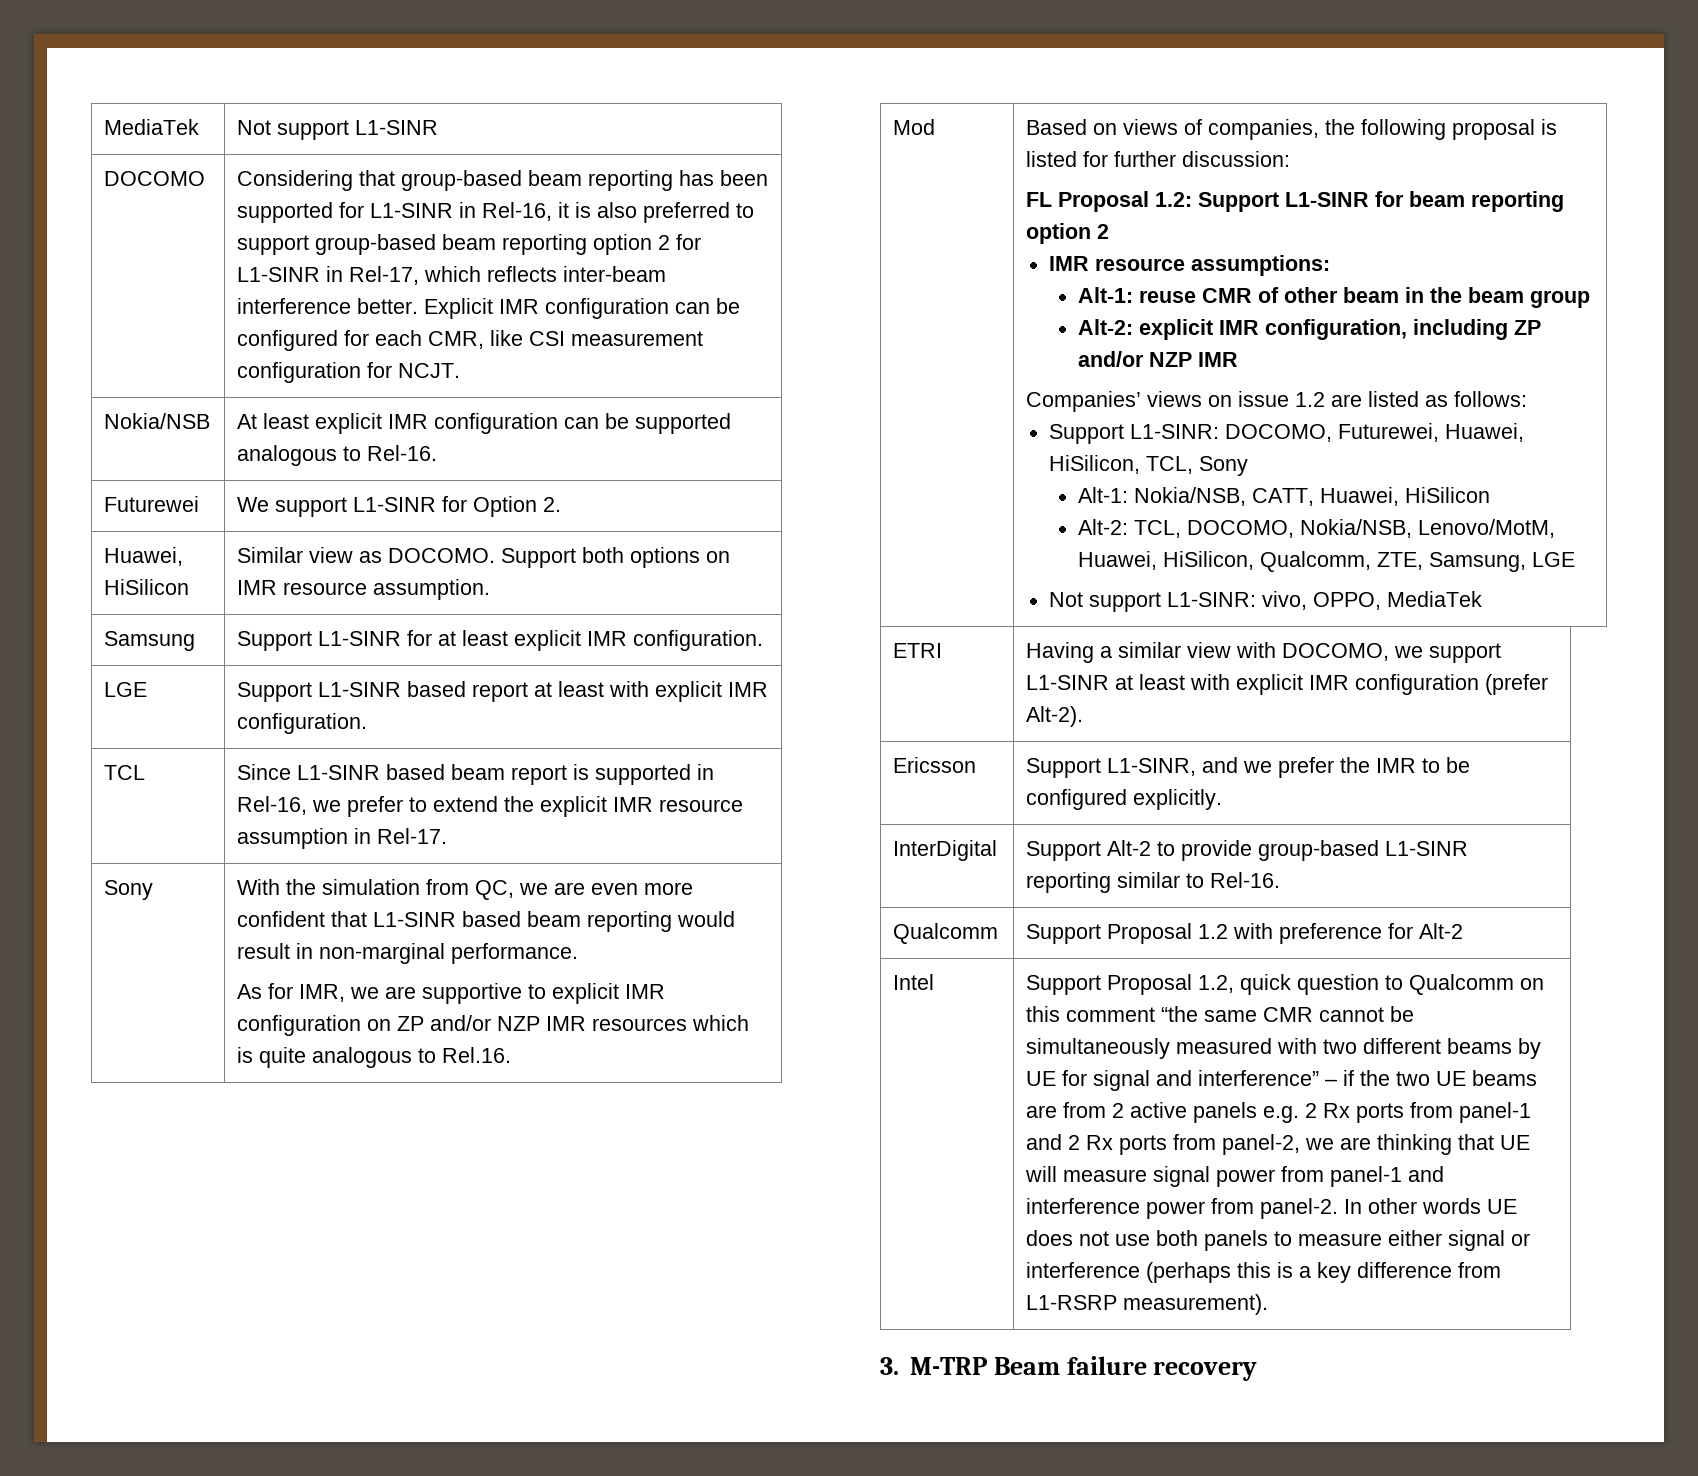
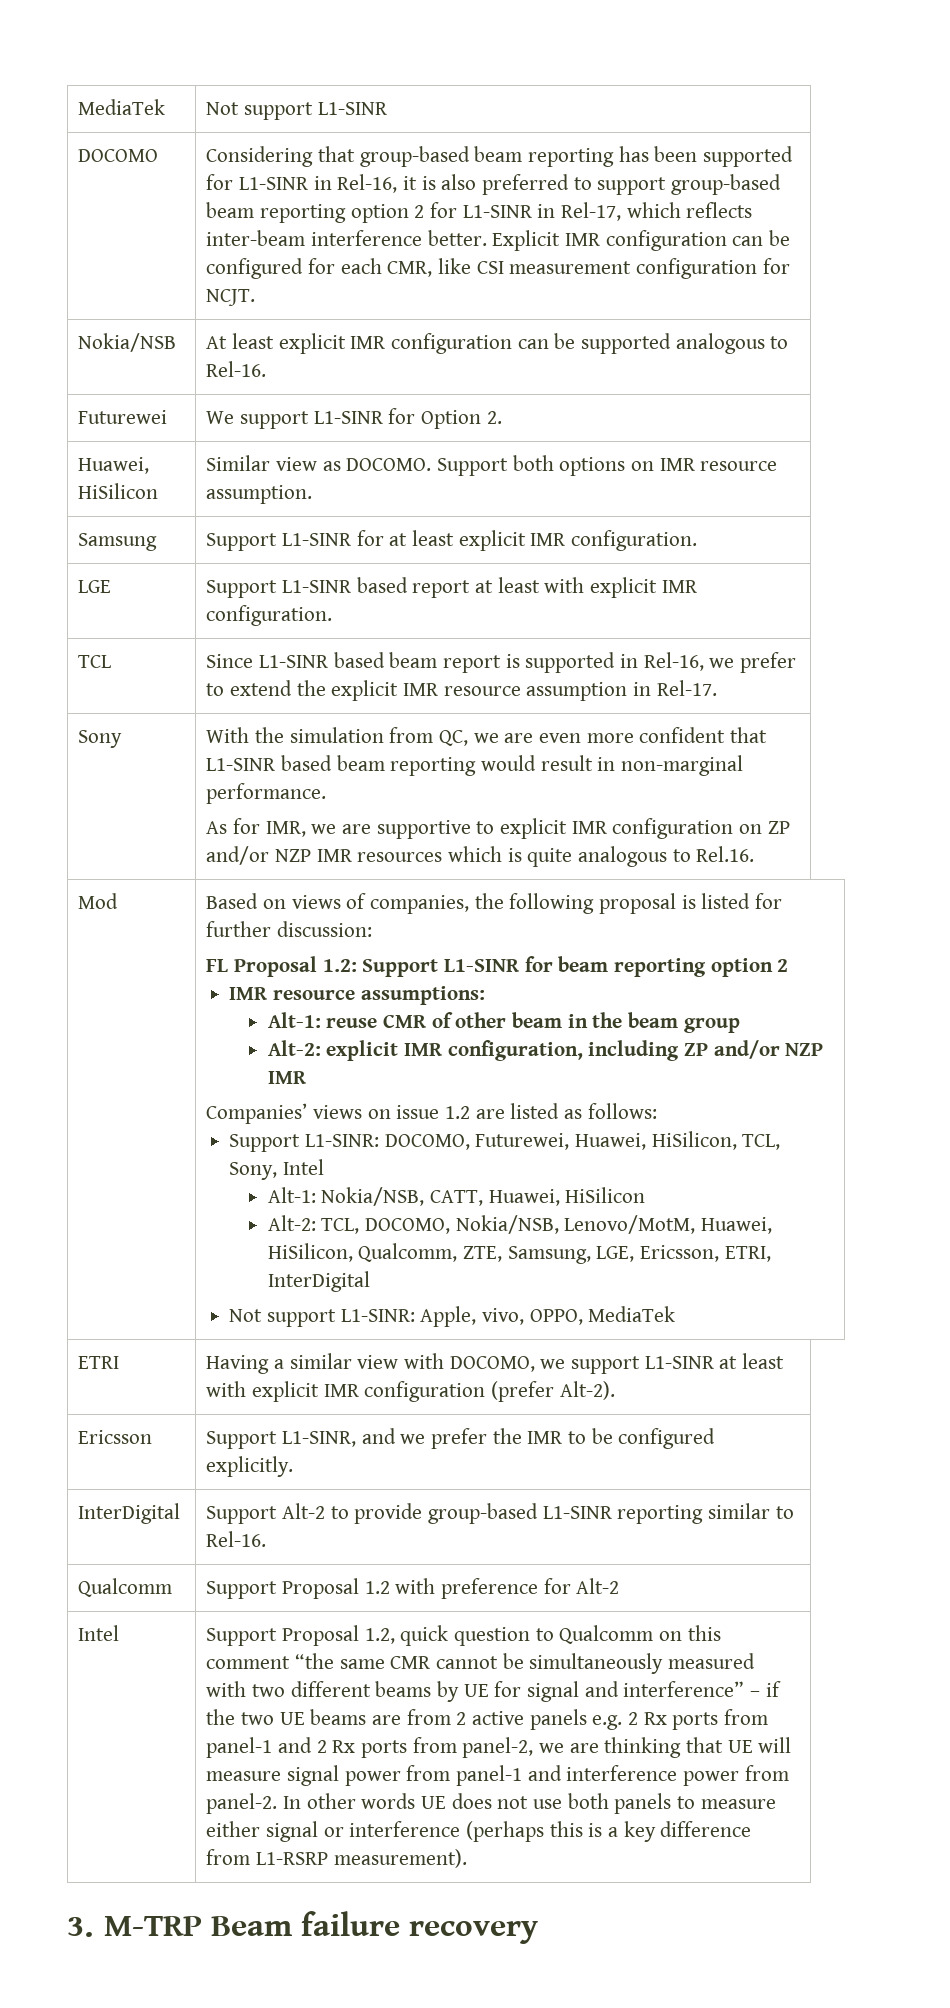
[1199,456,1249,476] Sony -> [229,1159,325,1180] Sony, Intel
[1532,552,1576,567] LGE -> [596,1245,771,1262] [267,1271,370,1292] LGE, Ericsson, ETRI, InterDigital
(1257, 599) none -> [420,1306,477,1327] Apple,

